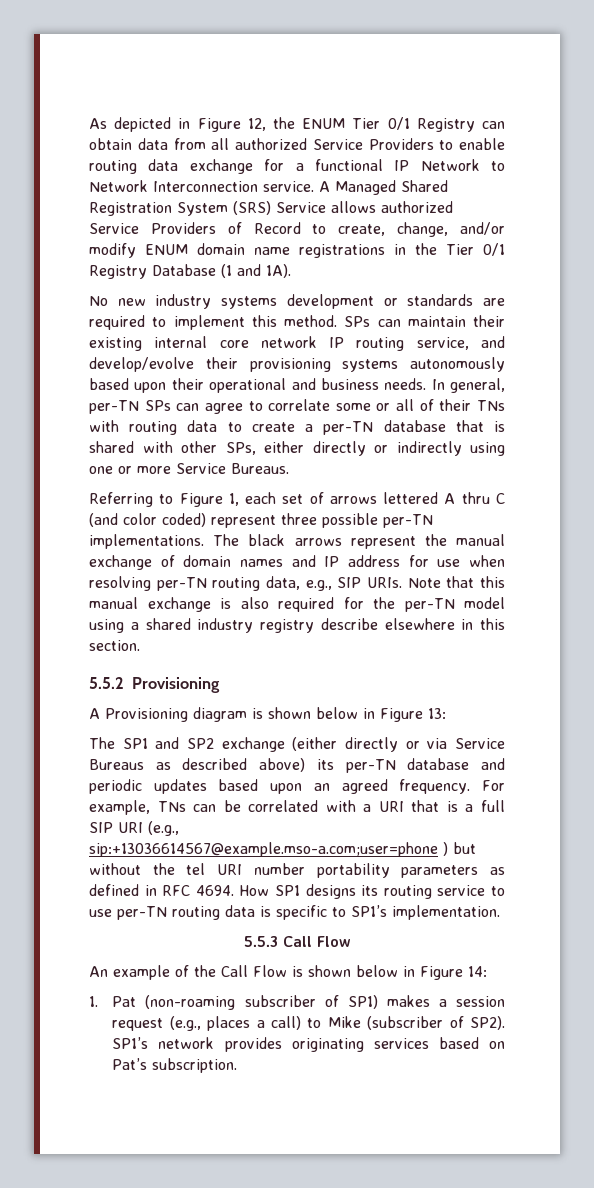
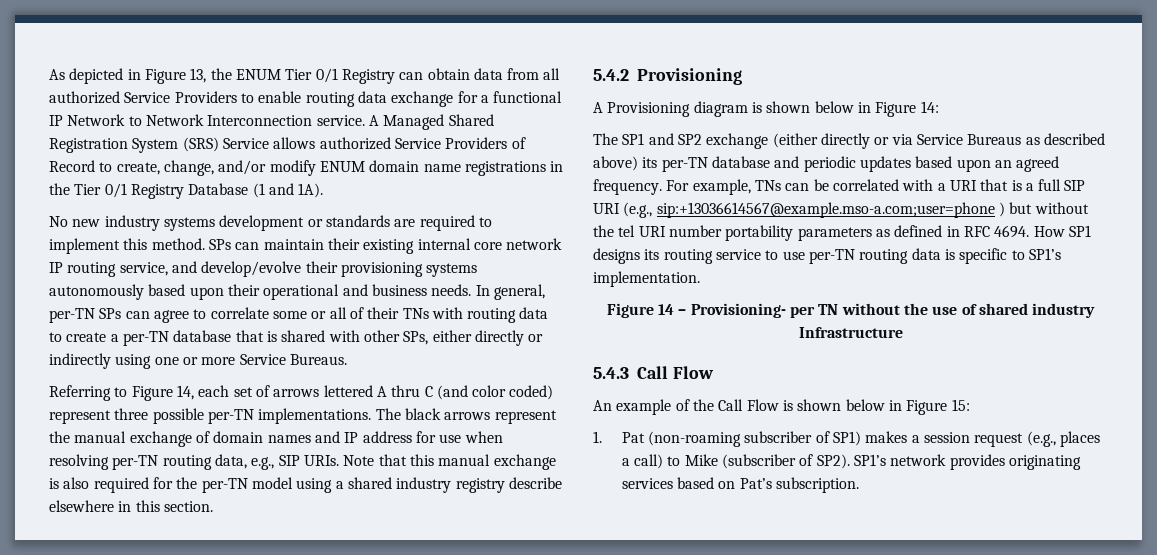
[247,118,266,131] 12, -> [190,68,207,83] 13,
[228,493,239,506] 1, -> [176,385,194,400] 14,
[89,677,124,689] 5.5.2 -> [593,69,629,81] 5.4.2
[428,708,446,719] 13: -> [920,101,939,113] 14:
[243,936,278,947] 5.5.3 -> [606,303,1096,318] [798,327,903,338] [593,367,629,379] Figure 14 – Provisioning- per TN without the use of shared industry Infrastructure // 5.4.3
[468,966,487,977] 14: -> [951,399,970,411] 15:

